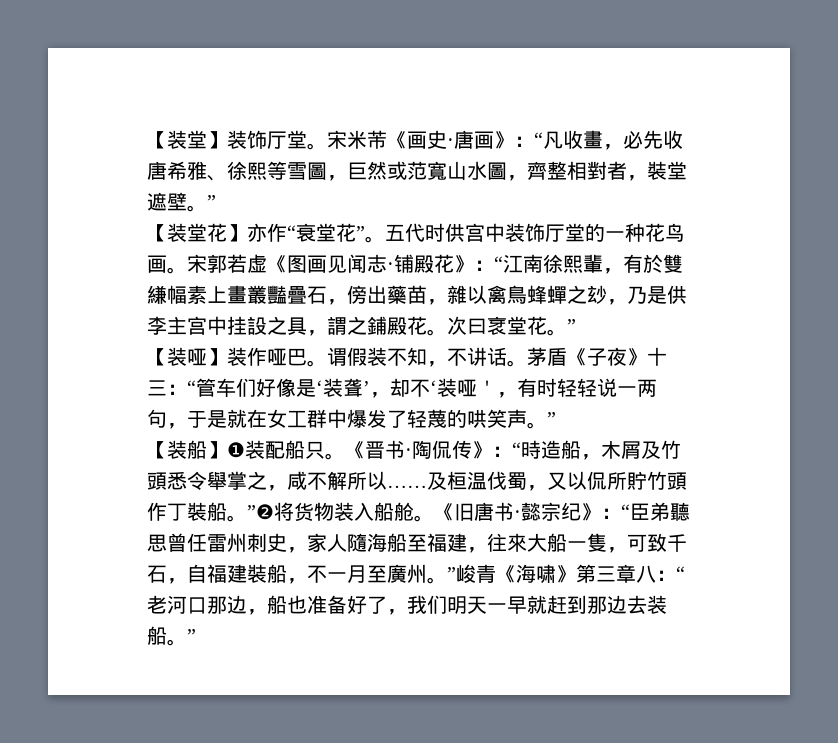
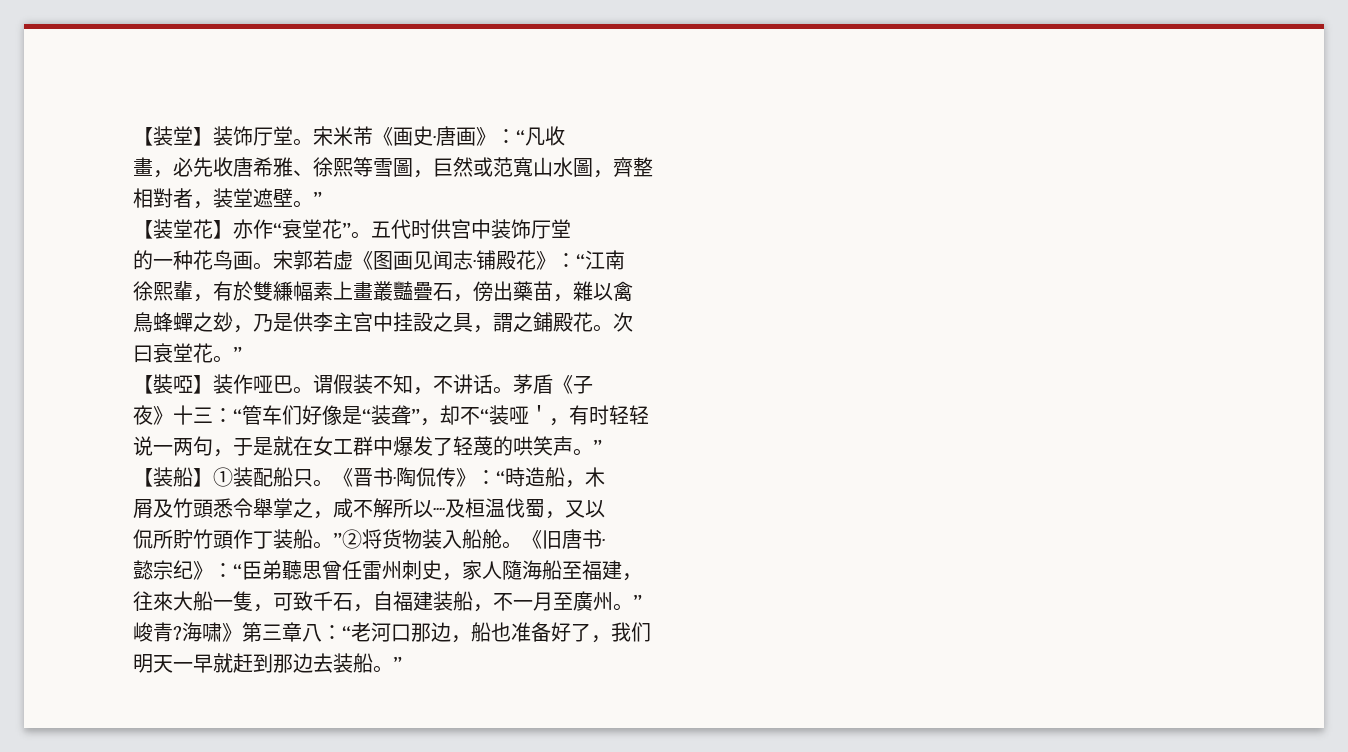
(583, 139) none -> (565, 136) //
(567, 170) none -> (653, 167) //
[647,161,667,180] 裝 -> [213,188,233,208] 装
(585, 232) none -> (571, 228) //
(543, 263) none -> (625, 260) //
(507, 294) none -> (633, 291) //
[467,316,507,335] 曰衺 -> [133,343,173,363] // 曰衰
[167,347,207,366] 装哑 -> [153,374,193,394] 裝啞
(607, 357) none -> (593, 384) //
[316,378,437,398] ‘装聋’，却不‘ -> [362,405,489,426] “装聋”，却不“
(597, 387) none -> (649, 415) //
[227,442,245,458] ❶ -> [213,467,233,487] ①
(621, 450) none -> (605, 477) //
[387,485,427,488] …… -> [433,508,445,516] ····
(587, 480) none -> (605, 509) //
[187,502,274,522] 裝船。”❷ -> [273,529,362,549] 装船。”②
(521, 514) none -> (605, 543) //
(487, 550) none -> (642, 577) //
[247,564,267,583] 裝 -> [433,591,453,611] 装
[456,564,516,583] 峻青《 -> [133,622,182,642] // 峻青?
(447, 604) none -> (651, 632) //

